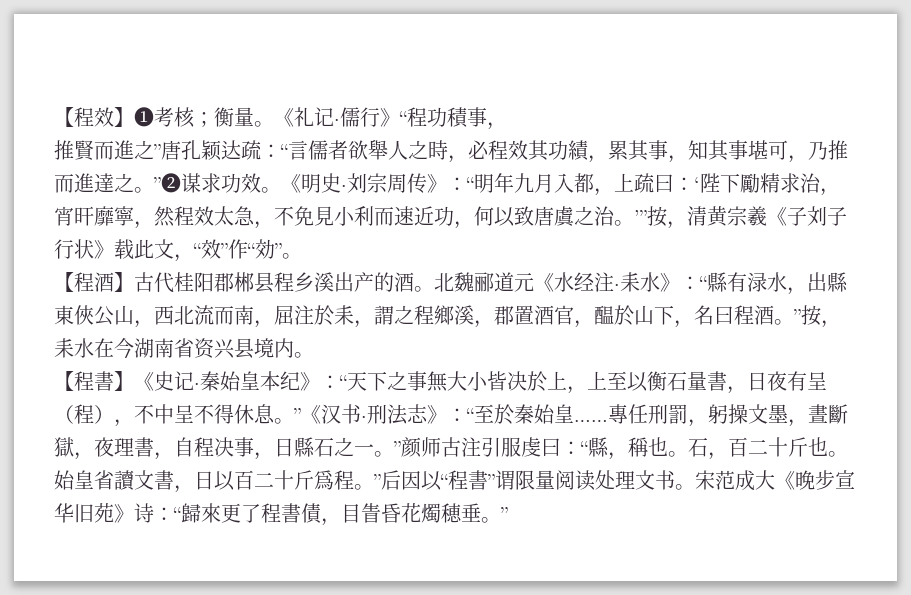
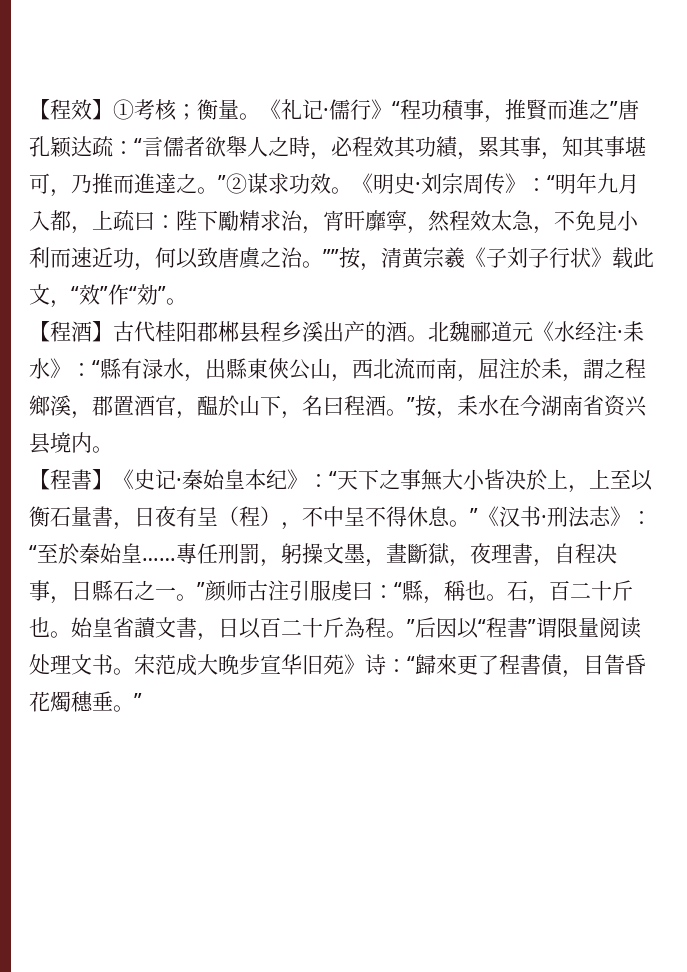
[134,107,154,127] ❶ -> [113,99,134,120] ①
(507, 126) // -> (505, 119) none
[154,173,181,193] ”❷ -> [218,173,247,194] ”②
[694,177,700,191] ‘ -> (176, 221) none
[634,210,647,224] ’” -> [323,249,339,265] ””
[314,470,334,490] 爲 -> [344,617,365,638] 為
[775,471,795,490] 《 -> (218, 664) none
[441,503,462,523] 穂 -> [71,691,93,712] 穗

